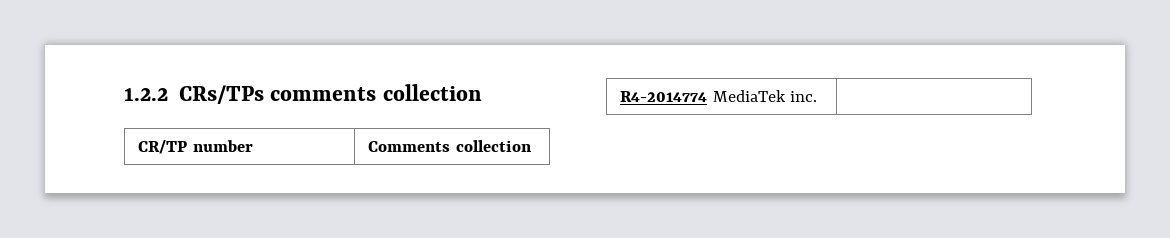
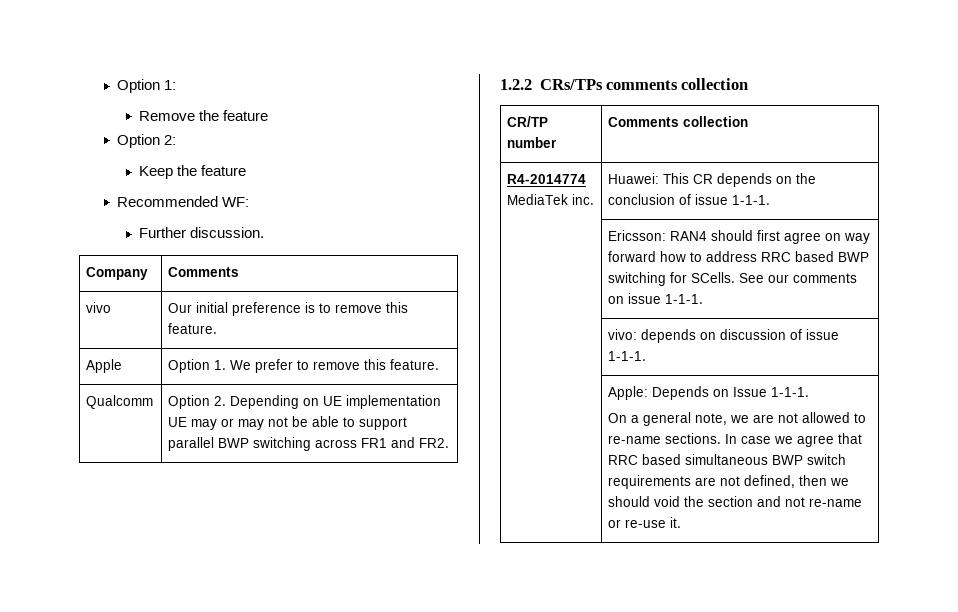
(124, 94) none -> [117,79,177,93] [139,110,269,121] [117,134,177,148] [139,165,247,179] [117,196,250,207] [139,227,265,238] [86,267,149,280] [168,267,240,277] [86,302,112,313] [168,302,409,316] [168,323,218,334] [86,359,123,373] [168,359,440,373] [86,395,154,409] [168,395,442,409] [168,416,408,430] [168,437,450,451] Option 1: // Remove the feature // Option 2: // Keep the feature // Recommended WF: // Further discussion. // Company | Comments // vivo | Our initial preference is to remove this feature. // Apple | Option 1. We prefer to remove this feature. // Qualcomm | Option 2. Depending on UE implementation UE may or may not be able to support parallel BWP switching across FR1 and FR2. //
(817, 96) none -> [608,173,817,187] [608,194,771,205] [608,230,871,244] [608,251,870,262] [608,272,858,286] [608,293,704,304] [608,329,840,343] [608,351,647,361] [608,386,810,400] [608,412,867,426] [608,433,863,447] [608,454,847,465] [608,475,850,489] [608,496,863,507] [608,517,682,528] Huawei: This CR depends on the conclusion of issue 1-1-1. // | Ericsson: RAN4 should first agree on way forward how to address RRC based BWP switching for SCells. See our comments on issue 1-1-1. // | vivo: depends on discussion of issue 1-1-1. // | Apple: Depends on Issue 1-1-1. // On a general note, we are not allowed to re-name sections. In case we agree that RRC based simultaneous BWP switch requirements are not defined, then we should void the section and not re-name or re-use it.

